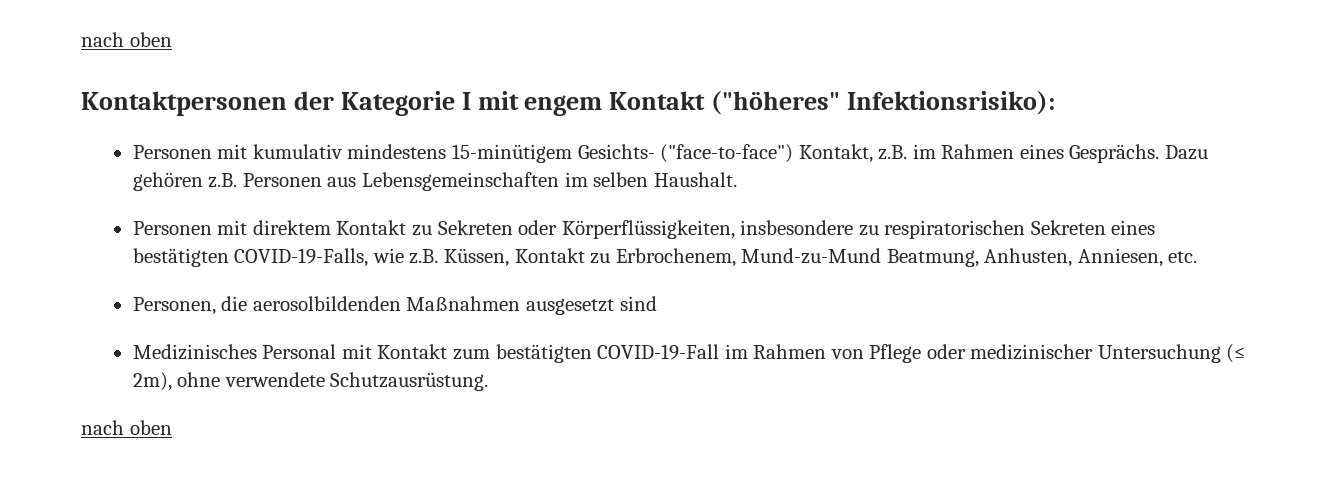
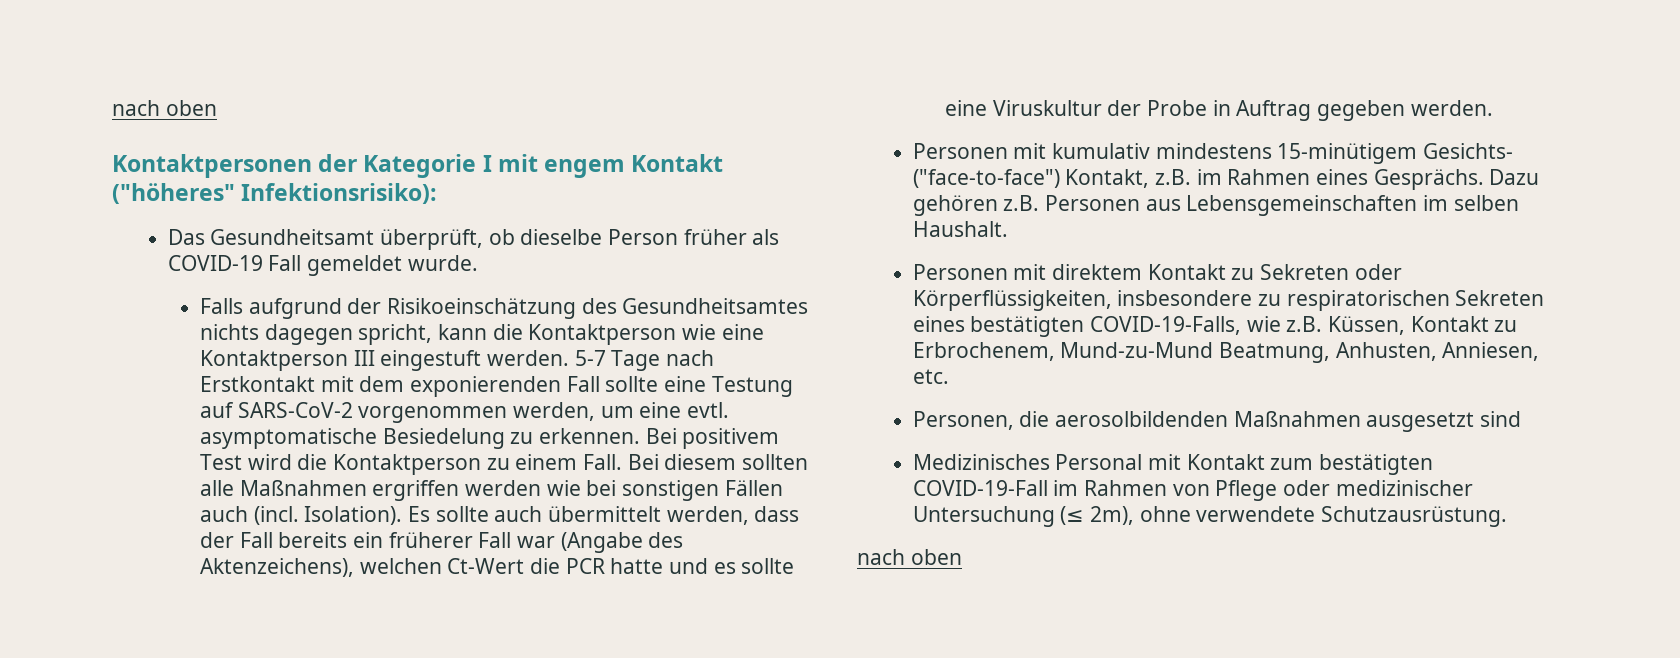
(1056, 103) none -> [167,229,780,250] [167,255,478,276] [200,298,809,319] [200,324,764,345] [200,350,715,371] [200,376,793,397] [200,402,730,423] [200,428,780,449] [200,454,809,475] [200,480,783,501] [200,506,800,525] [200,532,684,553] [200,558,795,577] [945,100,1493,121] // Das Gesundheitsamt überprüft, ob dieselbe Person früher als COVID-19 Fall gemeldet wurde. // Falls aufgrund der Risikoeinschätzung des Gesundheitsamtes nichts dagegen spricht, kann die Kontaktperson wie eine Kontaktperson III eingestuft werden. 5-7 Tage nach Erstkontakt mit dem exponierenden Fall sollte eine Testung auf SARS-CoV-2 vorgenommen werden, um eine evtl. asymptomatische Besiedelung zu erkennen. Bei positivem Test wird die Kontaktperson zu einem Fall. Bei diesem sollten alle Maßnahmen ergriffen werden wie bei sonstigen Fällen auch (incl. Isolation). Es sollte auch übermittelt werden, dass der Fall bereits ein früherer Fall war (Angabe des Aktenzeichens), welchen Ct-Wert die PCR hatte und es sollte eine Viruskultur der Probe in Auftrag gegeben werden.

